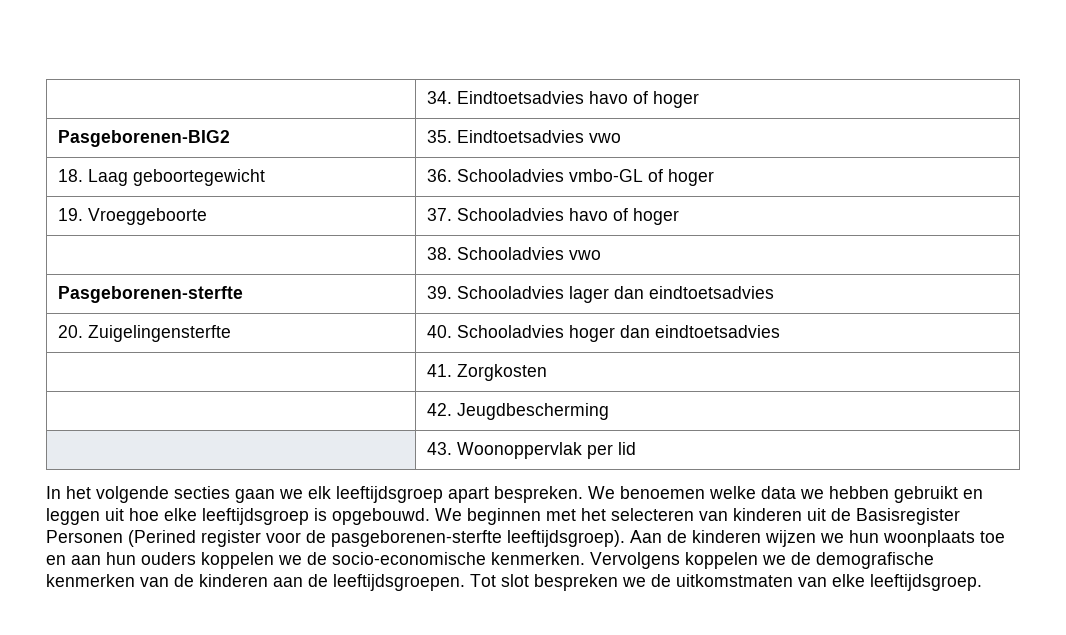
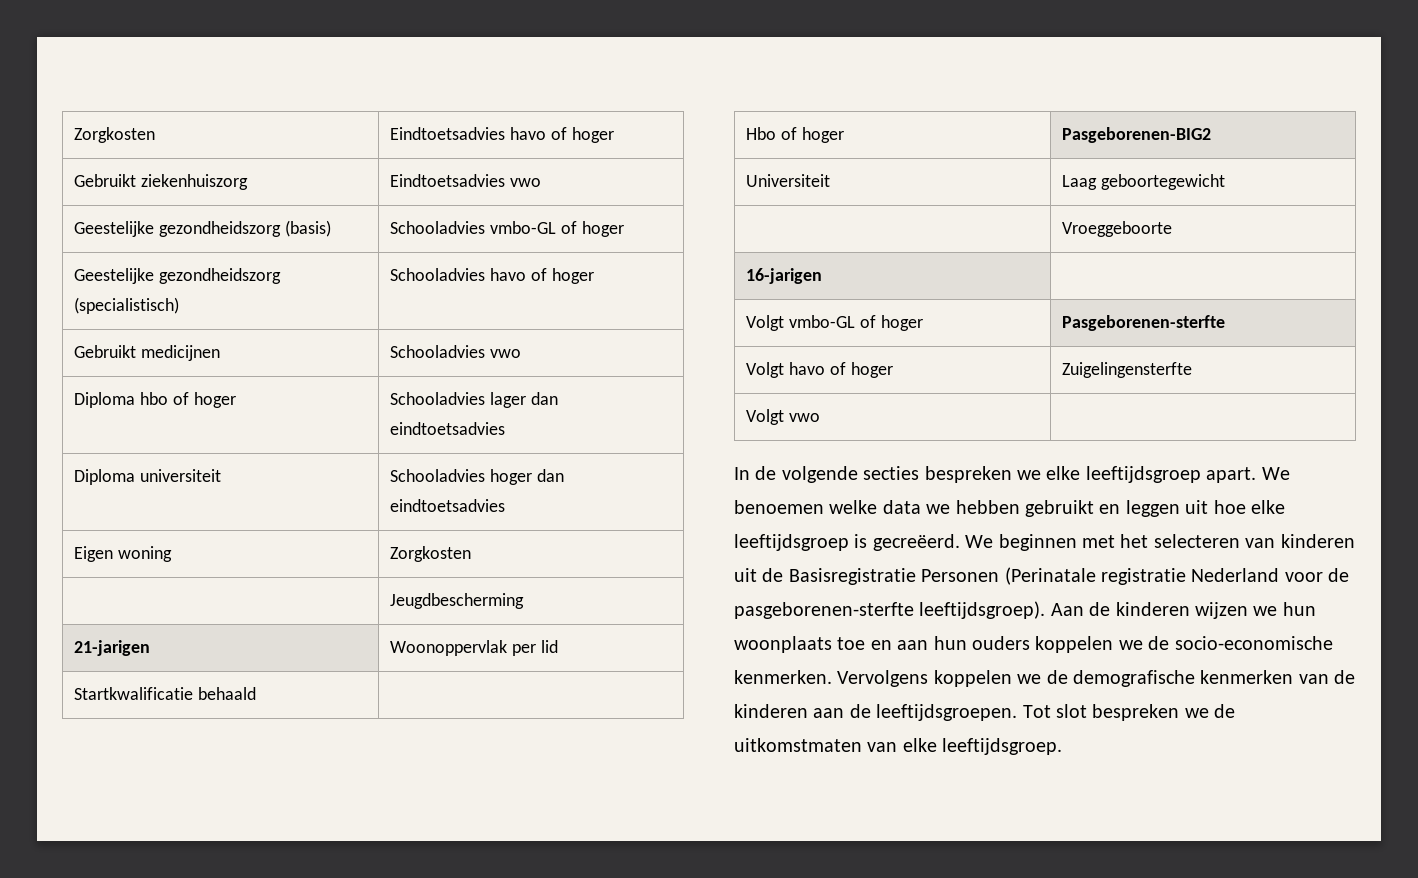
[427,91,453,104] | 34. -> [73,127,155,143] Zorgkosten |
[58,130,231,147] [427,130,453,143] Pasgeborenen-BIG2 | 35. -> [73,174,248,190] Gebruikt ziekenhuiszorg |
[58,169,266,186] [427,169,453,182] 18. Laag geboortegewicht | 36. -> [73,220,331,237] Geestelijke gezondheidszorg (basis) |
[58,208,208,225] [427,208,453,221] 19. Vroeggeboorte | 37. -> [73,268,281,284] [73,297,179,314] Geestelijke gezondheidszorg (specialistisch) |
[427,247,453,260] | 38. -> [73,345,220,361] Gebruikt medicijnen |
[58,286,244,303] [427,286,453,299] Pasgeborenen-sterfte | 39. -> [73,392,236,408] Diploma hbo of hoger |
[58,325,232,342] [427,325,453,338] 20. Zuigelingensterfte | 40. -> [73,469,221,485] Diploma universiteit |
[427,364,453,377] | 41. -> [73,546,172,562] Eigen woning |
[427,403,453,416] 42. -> (471, 554) none
[427,442,453,455] | 43. -> [73,640,150,656] 21-jarigen |
(637, 448) none -> [73,687,256,700] [745,127,844,143] [1061,127,1211,143] [745,174,830,187] [1061,174,1225,190] [1061,221,1172,237] [745,268,822,284] [745,315,923,331] [1061,315,1225,331] [745,362,893,378] [1061,362,1192,378] [745,409,820,425] // Startkwalificatie behaald | // Hbo of hoger | Pasgeborenen-BIG2 // Universiteit | Laag geboortegewicht // | Vroeggeboorte // 16-jarigen | // Volgt vmbo-GL of hoger | Pasgeborenen-sterfte // Volgt havo of hoger | Zuigelingensterfte // Volgt vwo |
[66,486,91,499] het -> [755,466,777,480] de
[235,486,583,503] gaan we elk leeftijdsgroep apart bespreken. -> [924,466,1257,483] bespreken we elke leeftijdsgroep apart.
[332,508,430,525] opgebouwd. -> [872,534,960,551] gecreëerd.
[856,508,960,525] [46,530,261,547] Basisregister Personen (Perined register -> [788,567,1280,585] Basisregistratie Personen (Perinatale registratie Nederland

